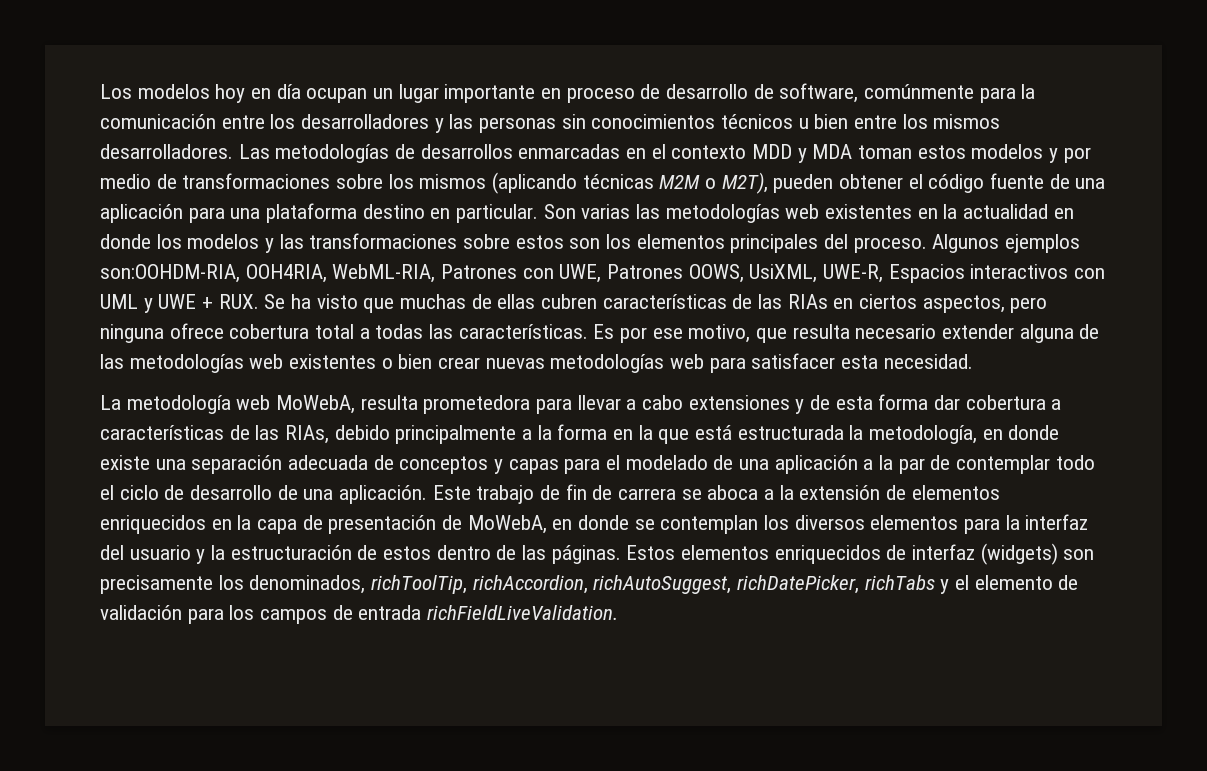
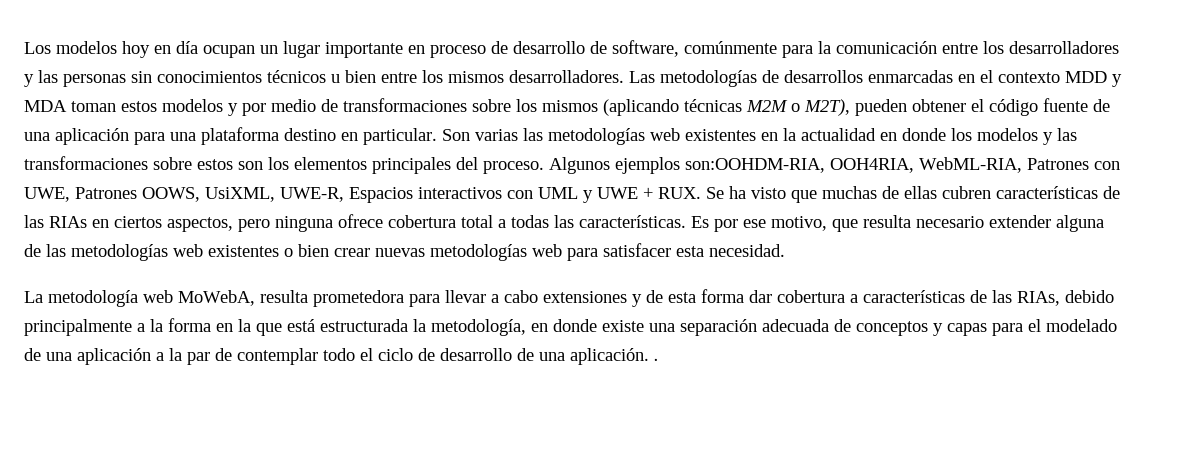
[432,484,1000,504] [100,514,1089,534] [100,543,1095,565] [100,575,1079,594] [100,605,619,624] Este trabajo de fin de carrera se aboca a la extensión de elementos enriquecidos en la capa de presentación de MoWebA, en donde se contemplan los diversos elementos para la interfaz del usuario y la estructuración de estos dentro de las páginas. Estos elementos enriquecidos de interfaz (widgets) son precisamente los denominados, richToolTip, richAccordion, richAutoSuggest, richDatePicker, richTabs y el elemento de validación para los campos de entrada richFieldLiveValidation. -> [654,358,659,361] .

